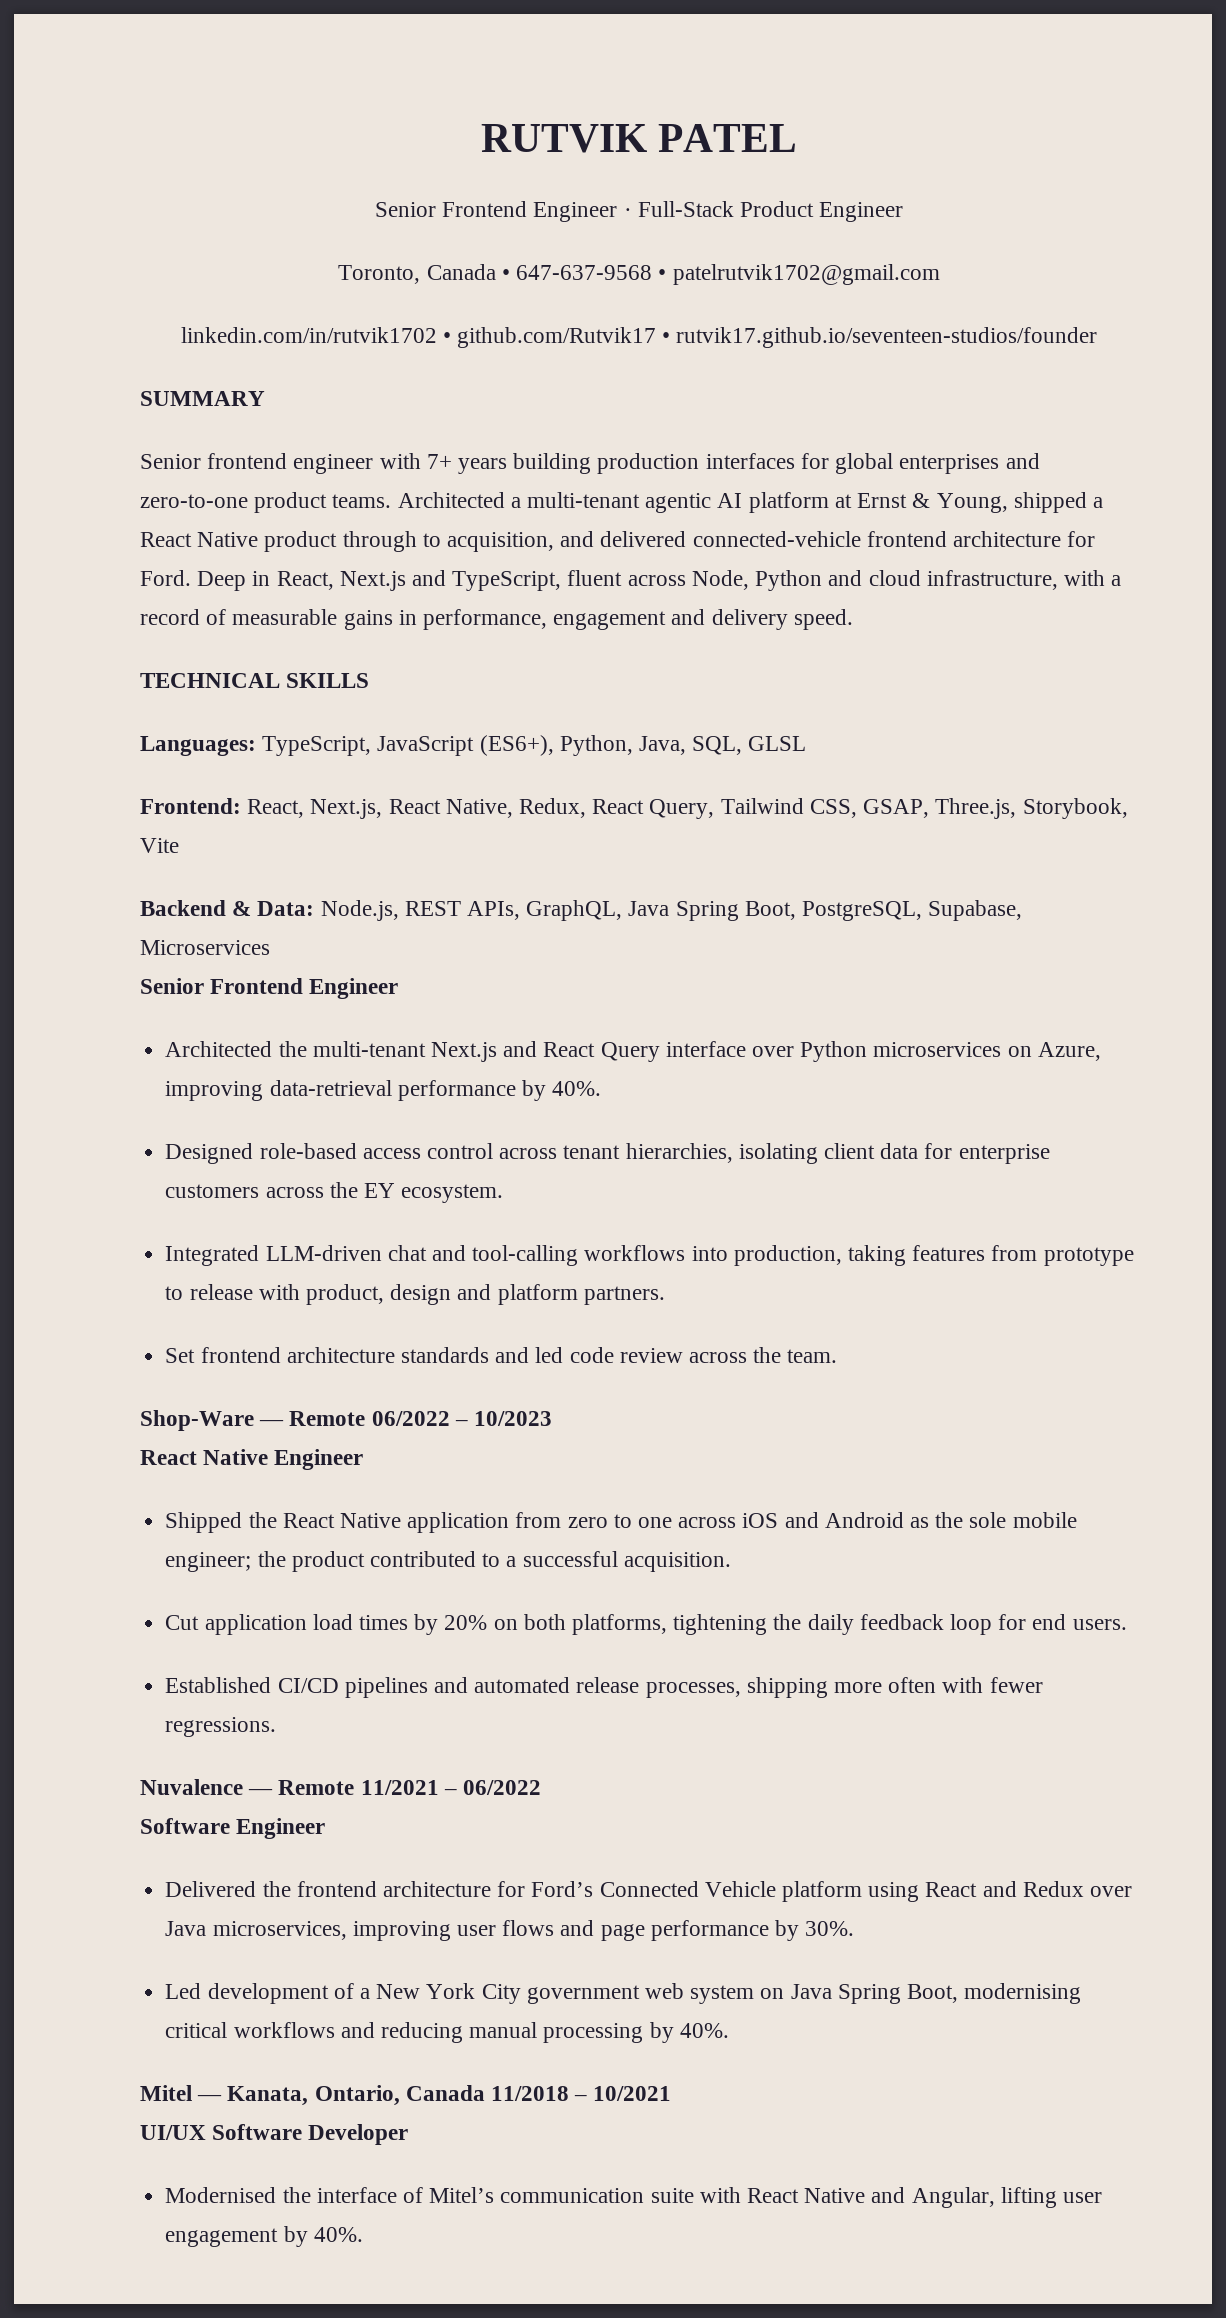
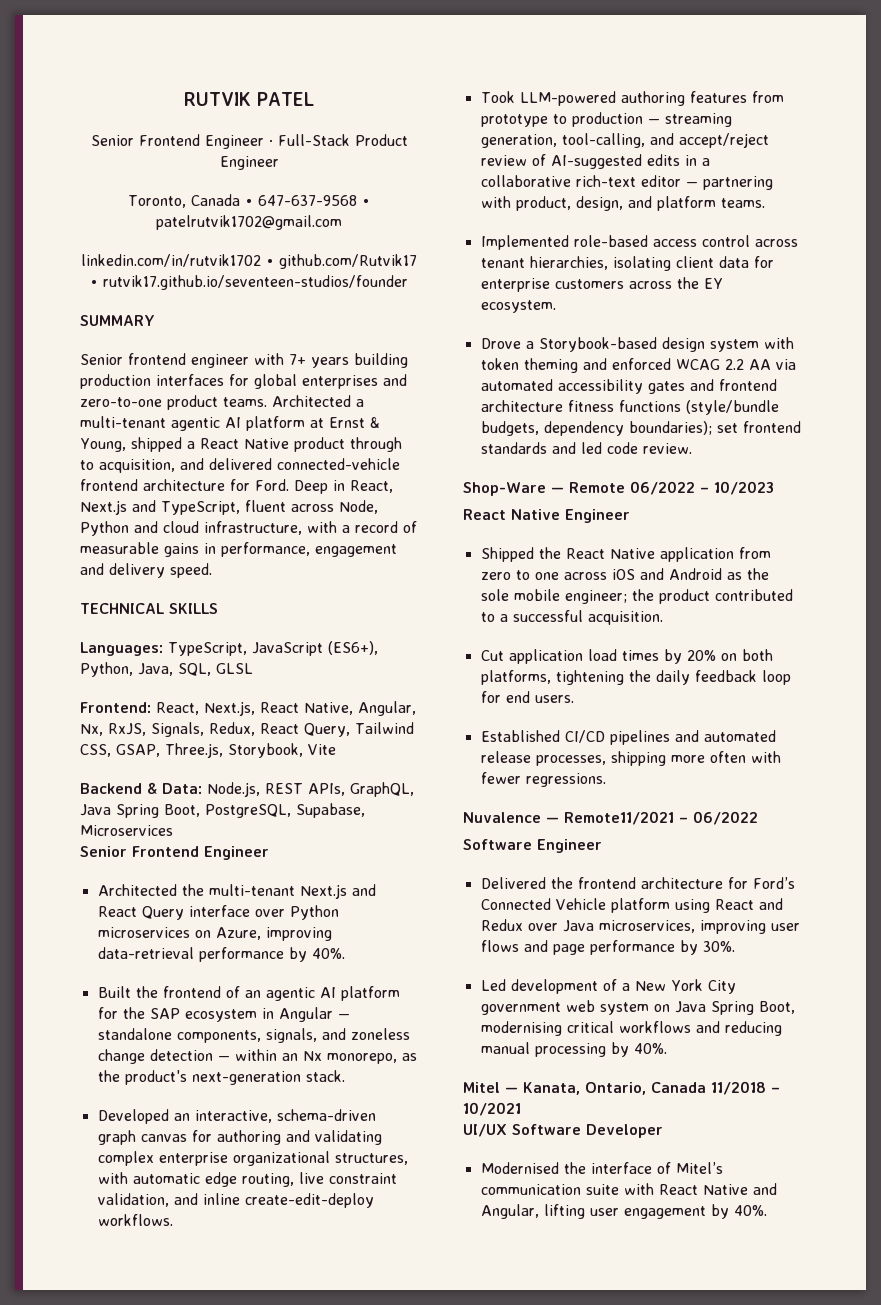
(513, 808) none -> [358,701,416,716] [80,722,204,737] Angular, Nx, RxJS, Signals,
[165,1143,254,1164] Designed -> [97,986,400,1001] [97,1007,350,1022] [97,1028,410,1043] [97,1049,417,1064] [97,1070,345,1085] [97,1109,376,1124] [97,1130,382,1145] [97,1151,408,1166] [97,1172,397,1187] [97,1193,374,1208] [97,1214,173,1226] [480,91,784,106] [480,112,732,127] [480,133,769,148] [480,154,710,169] [480,175,773,190] [480,196,765,211] [480,235,569,250] Built the frontend of an agentic AI platform for the SAP ecosystem in Angular — standalone components, signals, and zoneless change detection — within an Nx monorepo, as the product's next-generation stack. // Developed an interactive, schema-driven graph canvas for authoring and validating complex enterprise organizational structures, with automatic edge routing, live constraint validation, and inline create-edit-deploy workflows. // Took LLM-powered authoring features from prototype to production — streaming generation, tool-calling, and accept/reject review of AI-suggested edits in a collaborative rich-text editor — partnering with product, design, and platform teams. // Implemented
[165,1245,1134,1266] [165,1284,665,1305] [165,1347,838,1363] Integrated LLM-driven chat and tool-calling workflows into production, taking features from prototype to release with product, design and platform partners. // Set frontend architecture standards and led code review across the team. -> [480,337,794,352] [480,358,796,373] [480,379,777,394] [480,400,779,415] [480,421,801,436] [480,442,692,454] Drove a Storybook-based design system with token theming and enforced WCAG 2.2 AA via automated accessibility gates and frontend architecture fitness functions (style/bundle budgets, dependency boundaries); set frontend standards and led code review.
[278,1780,439,1795] Remote 11/2021 -> [564,811,674,825] Remote11/2021

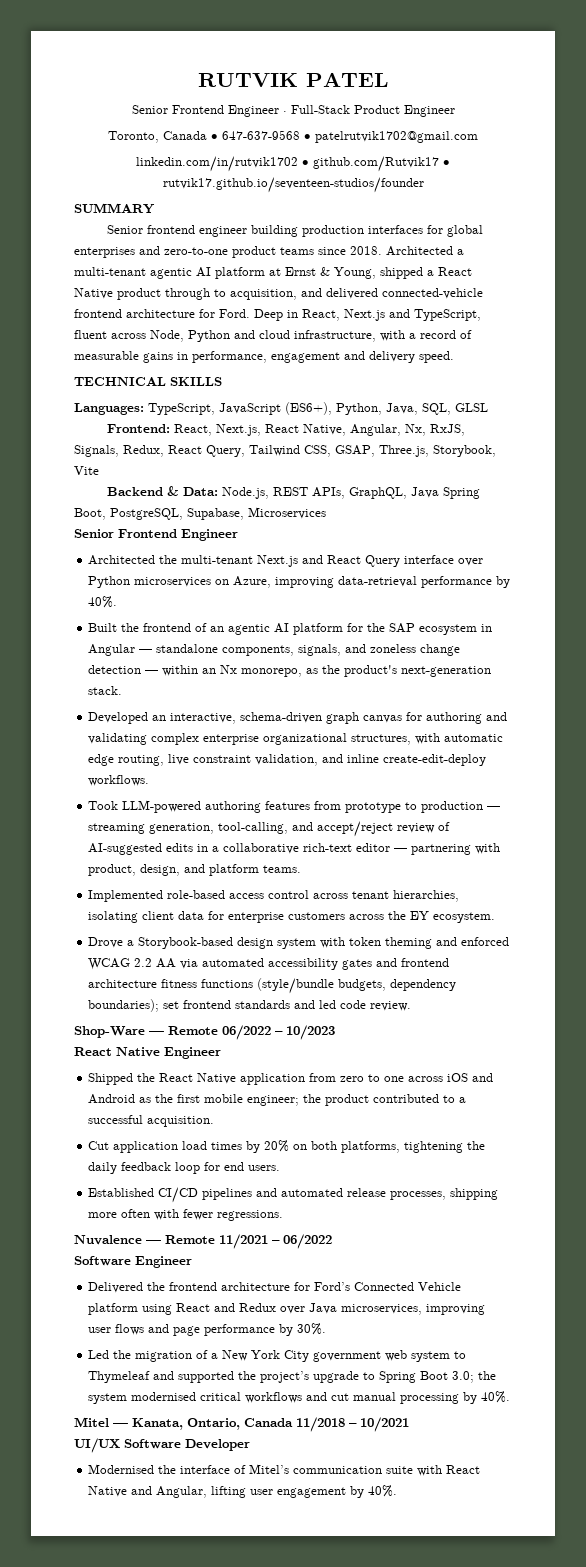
[254,353,349,368] with 7+ years -> (247, 231) none
[223,397,267,407] teams. -> [280,246,382,255] teams since 2018.
[480,589,509,601] sole -> [177,1094,201,1103] first
[564,811,674,825] Remote11/2021 -> [165,1234,268,1249] Remote 11/2021
[510,979,598,994] development -> [113,1350,193,1362] the migration
[653,1001,795,1015] [480,1021,562,1036] on Java Spring Boot, modernising -> [454,1351,467,1359] [88,1371,497,1383] [88,1392,197,1404] to Thymeleaf and supported the project’s upgrade to Spring Boot 3.0; the system modernised
[724,1021,782,1036] reducing -> [331,1393,350,1401] cut

